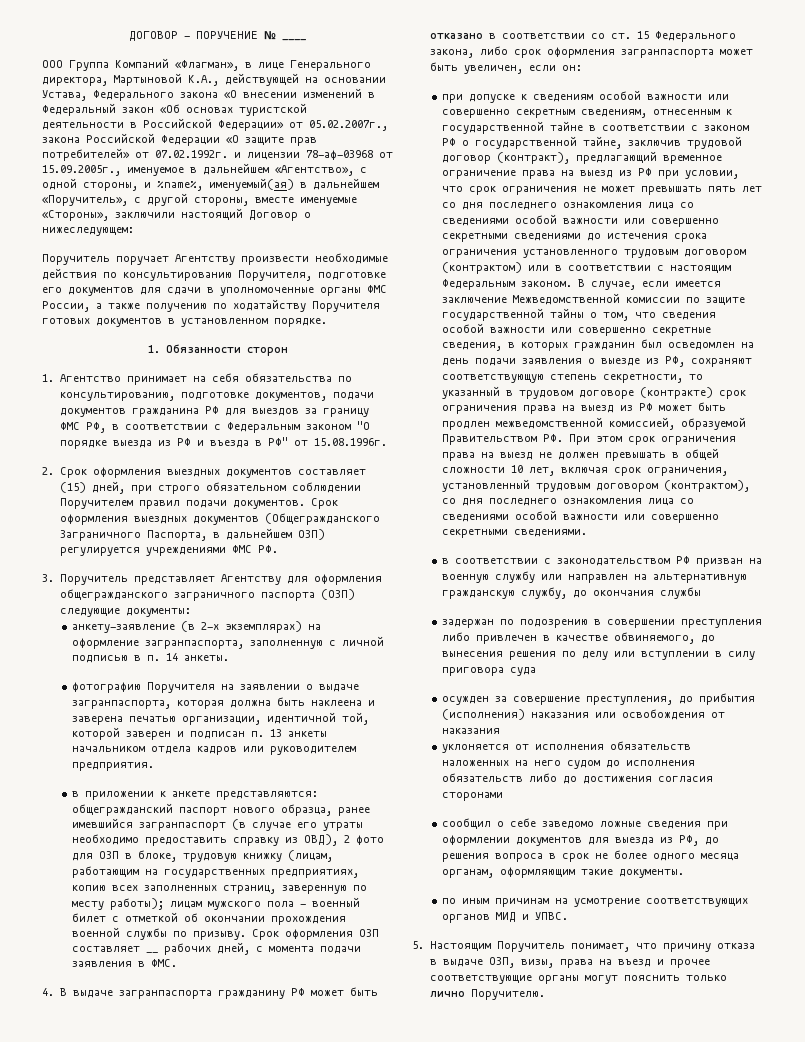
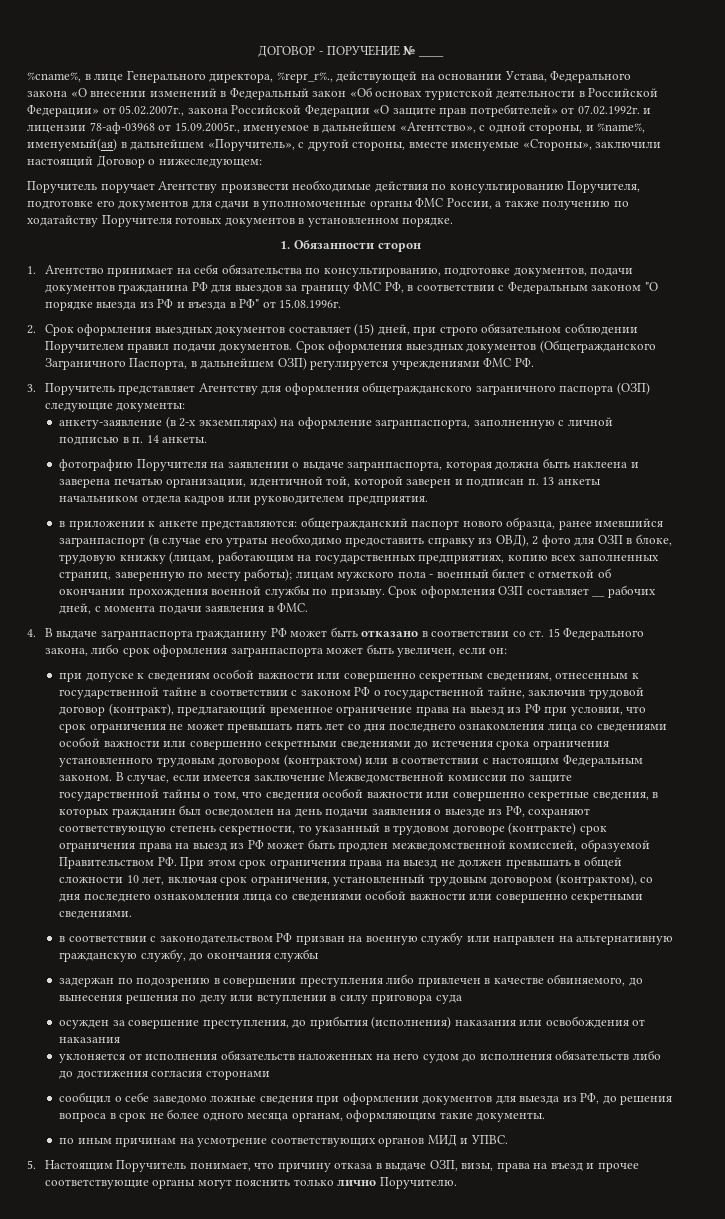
[42,58,239,71] ООО Группа Компаний «Флагман», -> [27,72,81,82] %cname%,
[114,73,219,86] Мартыновой К.А., -> [276,72,333,83] %repr_r%.,

